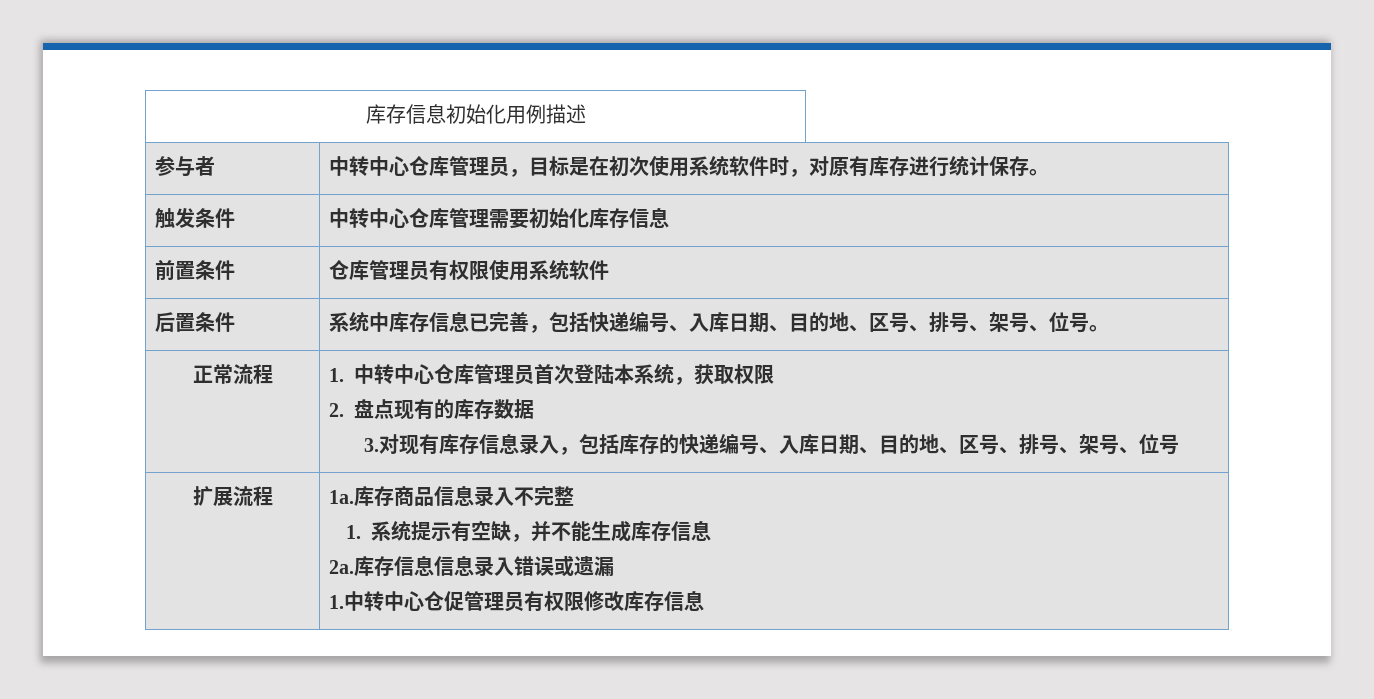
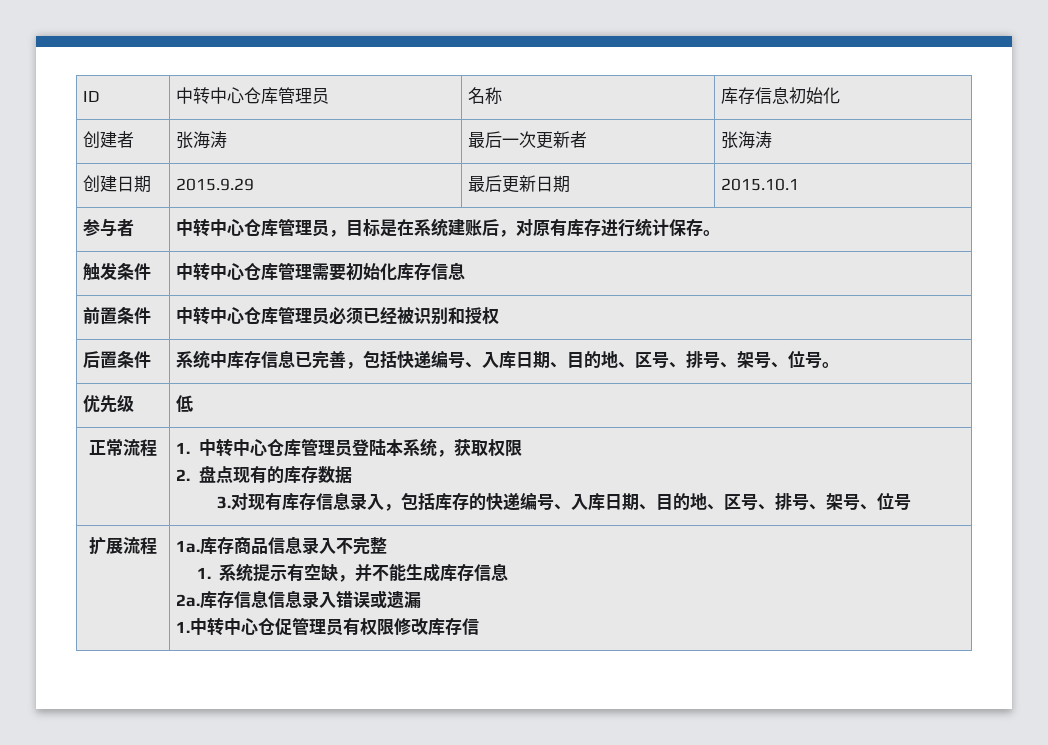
[365,104,586,124] 库存信息初始化用例描述 -> [83,90,101,102] [176,87,330,104] [468,87,503,104] [721,87,841,104] [83,131,135,149] [176,131,228,149] [468,131,588,149] [721,131,773,149] [83,175,152,193] [176,178,255,191] [468,175,571,193] [721,178,800,191] ID | 中转中心仓库管理员 | 名称 | 库存信息初始化 // 创建者 | 张海涛 | 最后一次更新者 | 张海涛 // 创建日期 | 2015.9.29 | 最后更新日期 | 2015.10.1
[608,155,789,177] 初次使用系统软件时 -> [414,218,500,237] 系统建账后
[328,259,609,281] 仓库管理员有权限使用系统软件 -> [176,306,500,325] 中转中心仓库管理员必须已经被识别和授权
(1109, 328) none -> [83,394,135,413] [176,395,194,412] // 优先级 | 低
[533,364,574,384] 首次 -> (352, 448) none
[683,590,704,611] 息 -> (480, 626) none

